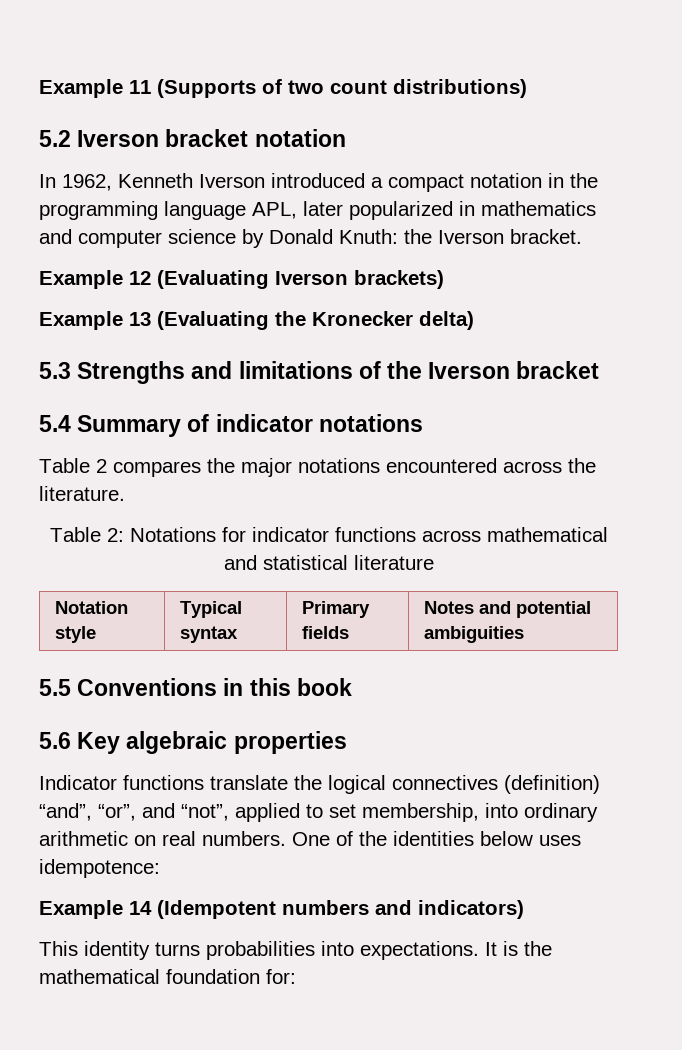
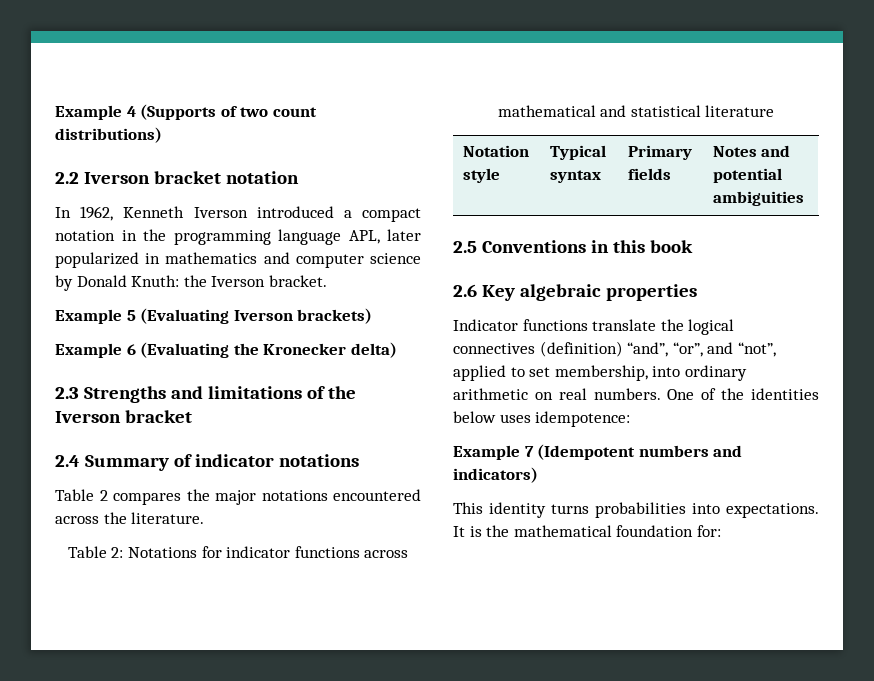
[39,79,151,98] Example 11 -> [55,105,136,120] Example 4
[39,130,71,147] 5.2 -> [55,172,79,184] 2.2
[129,271,151,285] 12 -> [126,310,136,321] 5
[129,312,151,326] 13 -> [126,344,136,355] 6
[39,362,71,379] 5.3 -> [55,387,79,399] 2.3
[39,415,71,432] 5.4 -> [55,455,80,467] 2.4
[39,679,71,696] 5.5 -> [453,241,477,253] 2.5
[39,732,71,749] 5.6 -> [453,284,477,297] 2.6
[129,901,152,915] 14 -> [524,446,534,457] 7

